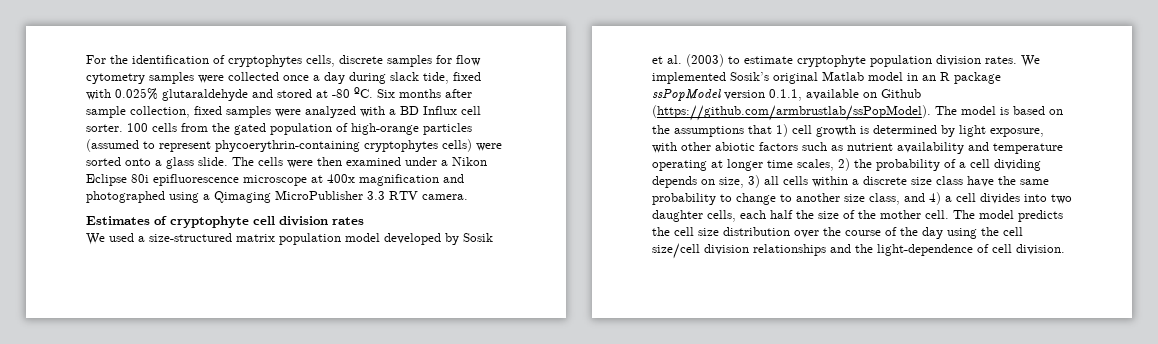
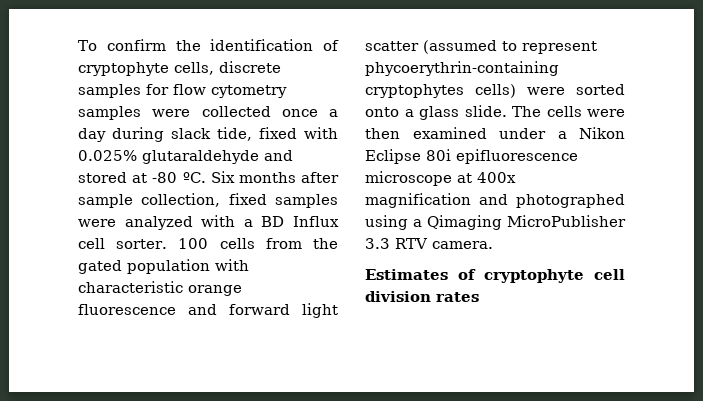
[86,55,106,64] For -> [78,39,166,51] To confirm
[228,55,302,67] cryptophytes -> [78,62,169,76] cryptophyte
[336,123,472,135] of high-orange particles -> [215,259,249,271] [78,281,242,296] [78,303,338,318] [365,41,419,51] with characteristic orange fluorescence and forward light scatter
[86,233,493,245] [652,54,1040,67] [652,71,1001,84] [652,89,921,101] [652,105,1063,121] [652,124,1044,137] [652,142,1063,154] [652,158,1041,171] [652,175,1049,188] [652,192,1072,205] [652,210,1063,222] [652,227,1023,239] [652,243,1065,259] // We used a size-structured matrix population model developed by Sosik et al. (2003) to estimate cryptophyte population division rates. We implemented Sosik’s original Matlab model in an R package ssPopModel version 0.1.1, available on Github (https://github.com/armbrustlab/ssPopModel). The model is based on the assumptions that 1) cell growth is determined by light exposure, with other abiotic factors such as nutrient availability and temperature operating at longer time scales, 2) the probability of a cell dividing depends on size, 3) all cells within a discrete size class have the same probability to change to another size class, and 4) a cell divides into two daughter cells, each half the size of the mother cell. The model predicts the cell size distribution over the course of the day using the cell size/cell division relationships and the light-dependence of cell division. -> (479, 297) none

